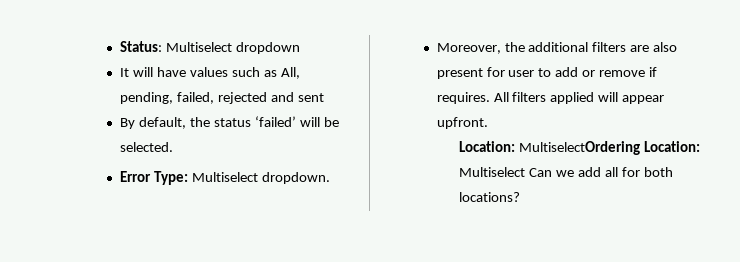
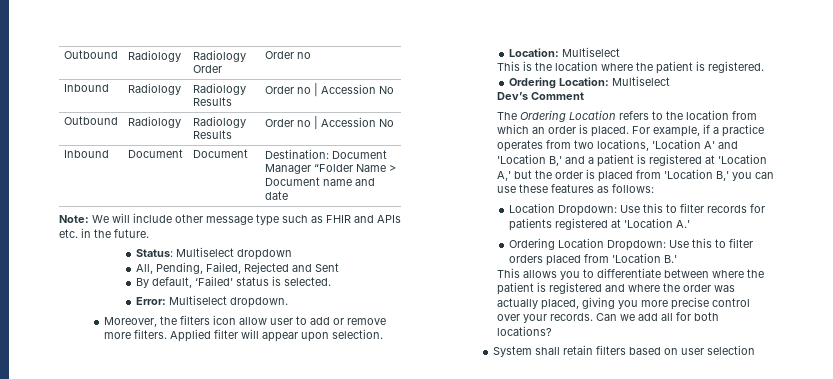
[120,41,301,54] [120,67,300,79] [120,92,324,104] [120,116,339,129] Status: Multiselect dropdown // It will have values such as All, pending, failed, rejected and sent // By default, the status ‘failed’ will be -> [63,50,118,59] [127,50,181,62] [192,50,246,62] [192,65,222,73] [264,51,311,59] [63,84,109,92] [127,83,181,95] [192,83,246,95] [192,97,232,106] [264,83,394,97] [63,116,118,125] [127,116,181,128] [192,116,246,128] [192,130,232,139] [264,116,394,130] [63,150,109,158] [127,149,183,158] [192,149,248,158] [264,149,387,159] [264,164,396,174] [264,177,375,186] [264,191,288,200] [59,213,401,226] [59,228,149,238] [135,247,292,260] [135,262,339,274] [135,276,281,288] Outbound | Radiology | Radiology Order | Order no // Inbound | Radiology | Radiology Results | Order no | Accession No // Outbound | Radiology | Radiology Results | Order no | Accession No // Inbound | Document | Document | Destination: Document Manager “Folder Name > Document name and date // Note: We will include other message type such as FHIR and APIs etc. in the future. // Status: Multiselect dropdown // All, Pending, Failed, Rejected and Sent // By default, ‘Failed’ status is
[120,171,189,185] Error Type: -> [135,297,166,305] Error:
[528,42,678,52] [436,67,505,79] additional filters are also present for -> [179,315,267,325] filters icon allow
[649,67,658,77] [436,92,665,104] [436,117,488,129] [459,141,701,155] [459,167,526,177] if requires. All filters applied will appear upfront. // Location: MultiselectOrdering Location: Multiselect -> [103,329,383,342] [508,47,620,57] [496,61,764,74] [508,76,670,89] [496,92,584,100] [496,110,757,122] [496,124,764,137] [496,139,738,152] [496,154,767,167] [496,169,774,182] [496,184,654,193] [508,203,765,216] [508,218,690,231] [508,238,753,251] [508,253,677,266] [496,268,764,280] [496,282,735,295] [496,297,750,310] [496,313,593,323] more filters. Applied filter will appear upon selection. // Location: Multiselect // This is the location where the patient is registered. // Ordering Location: Multiselect // Dev’s Comment // The Ordering Location refers to the location from which an order is placed. For example, if a practice operates from two locations, 'Location A' and 'Location B,' and a patient is registered at 'Location A,' but the order is placed from 'Location B,' you can use these features as follows: // Location Dropdown: Use this to filter records for patients registered at 'Location A.' // Ordering Location Dropdown: Use this to filter orders placed from 'Location B.' // This allows you to differentiate between where the patient is registered and where the order was actually placed, giving you more precise control over your records.
(521, 197) none -> [492,345,755,357] // System shall retain filters based on user selection

